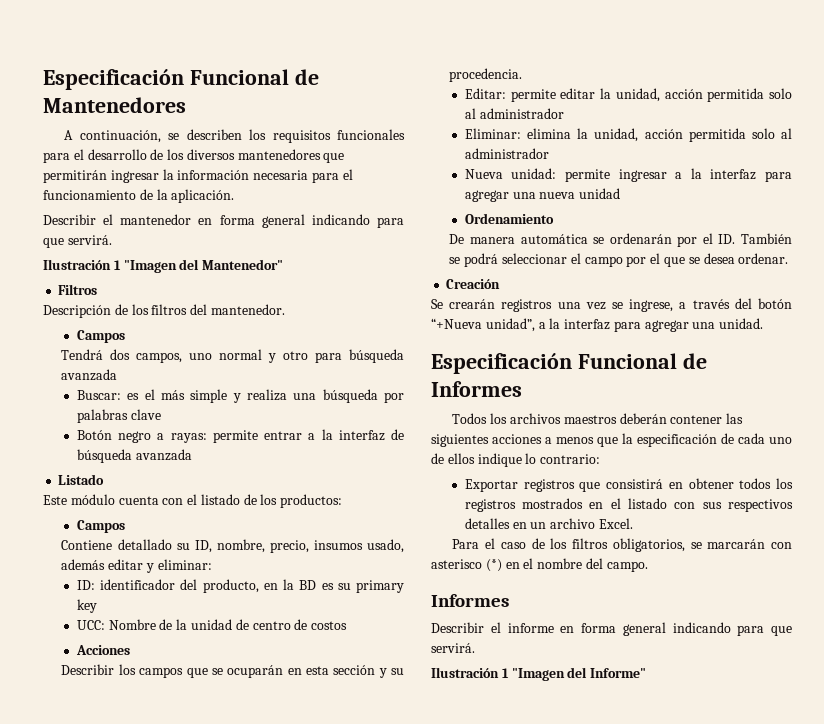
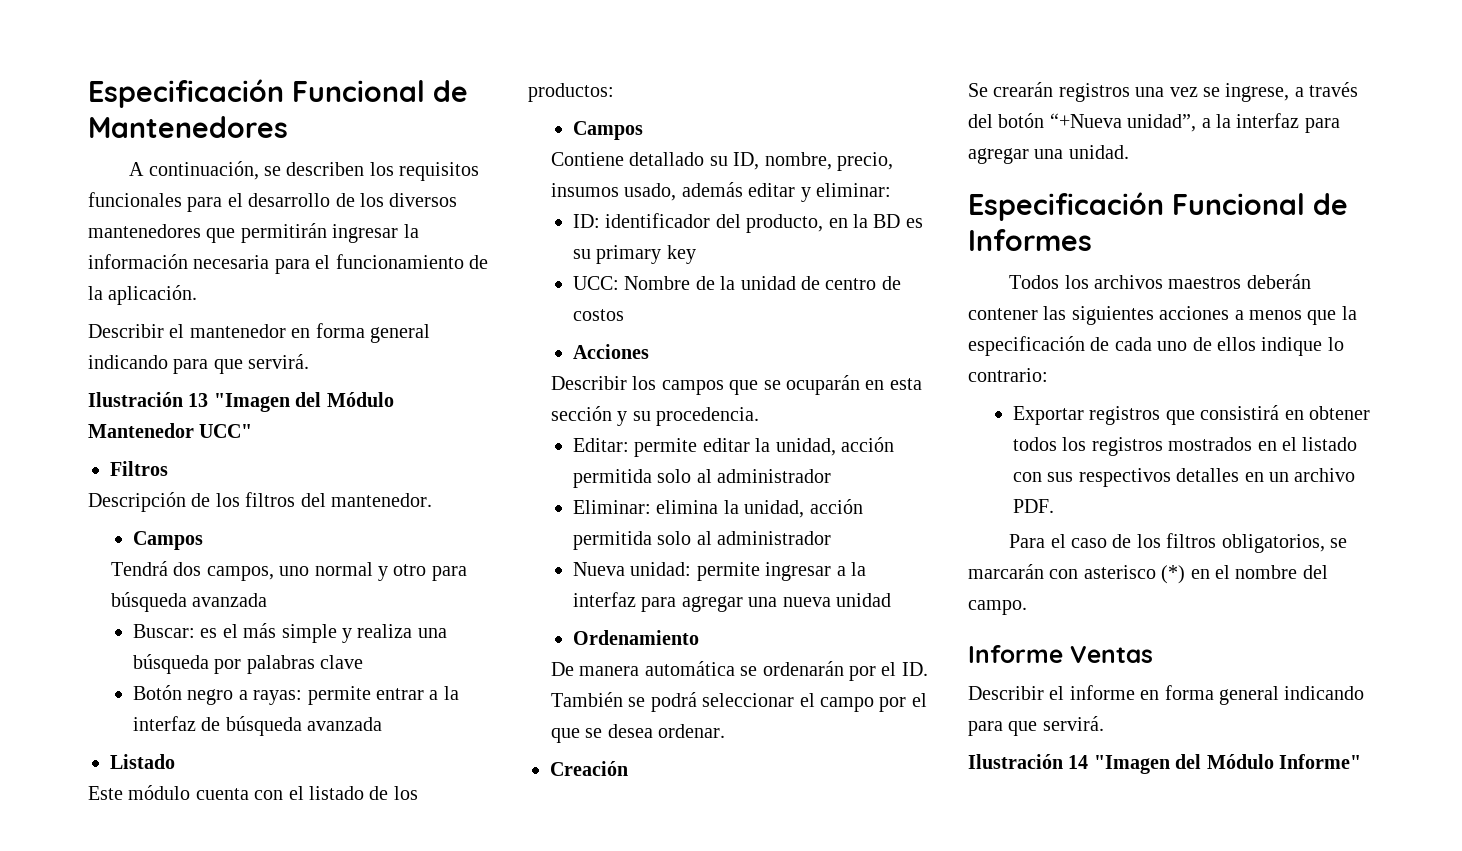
[113,259,284,273] 1 "Imagen del Mantenedor" -> [188,392,394,412] [88,423,253,438] 13 "Imagen del Módulo Mantenedor UCC"
[598,518,633,529] Excel. -> [1012,499,1054,513] PDF.
[431,594,509,607] Informes -> [968,645,1153,663] Informe Ventas
[501,667,588,681] 1 "Imagen del -> [1068,754,1274,774] 14 "Imagen del Módulo

